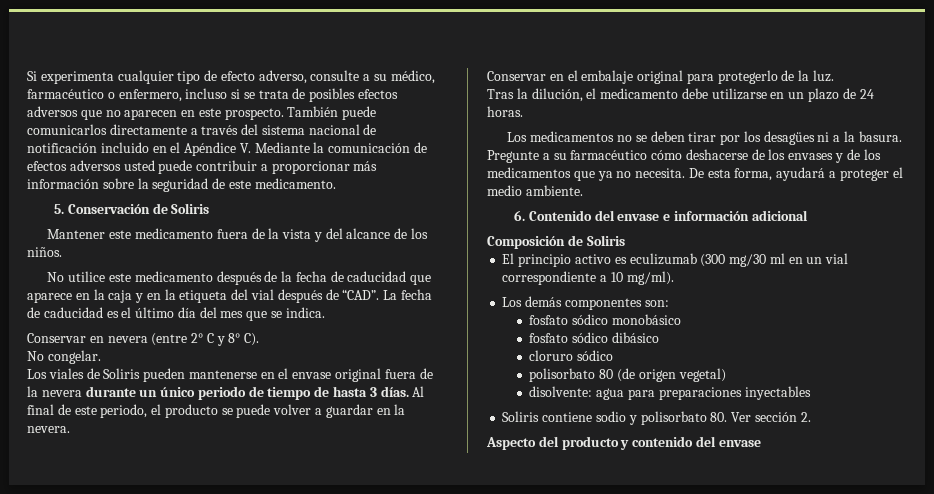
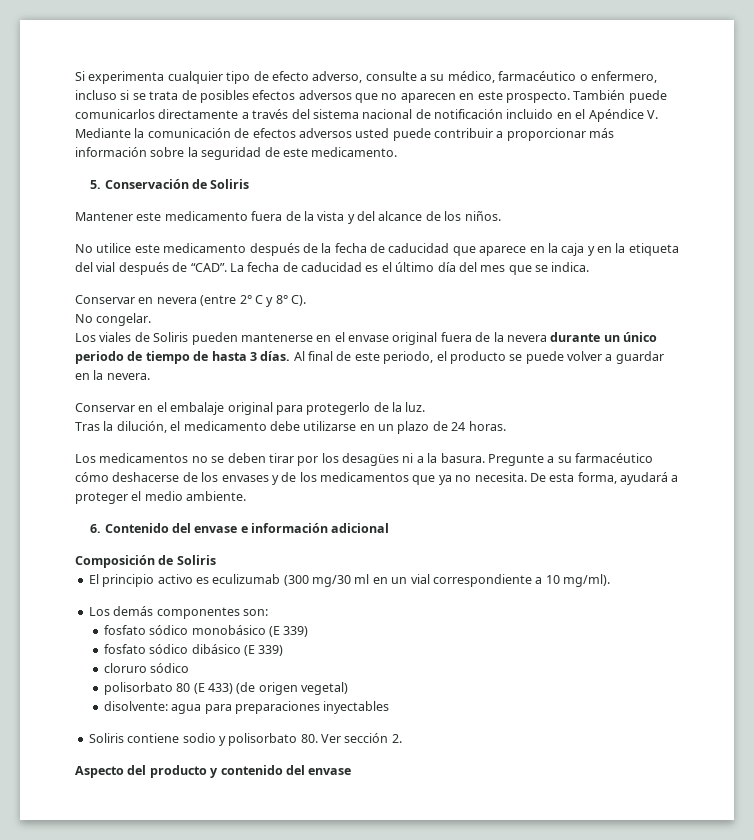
(681, 319) none -> [269,626,309,637] (E 339)
(659, 337) none -> [244,645,284,656] (E 339)
(614, 374) none -> [193,683,234,694] (E 433)

